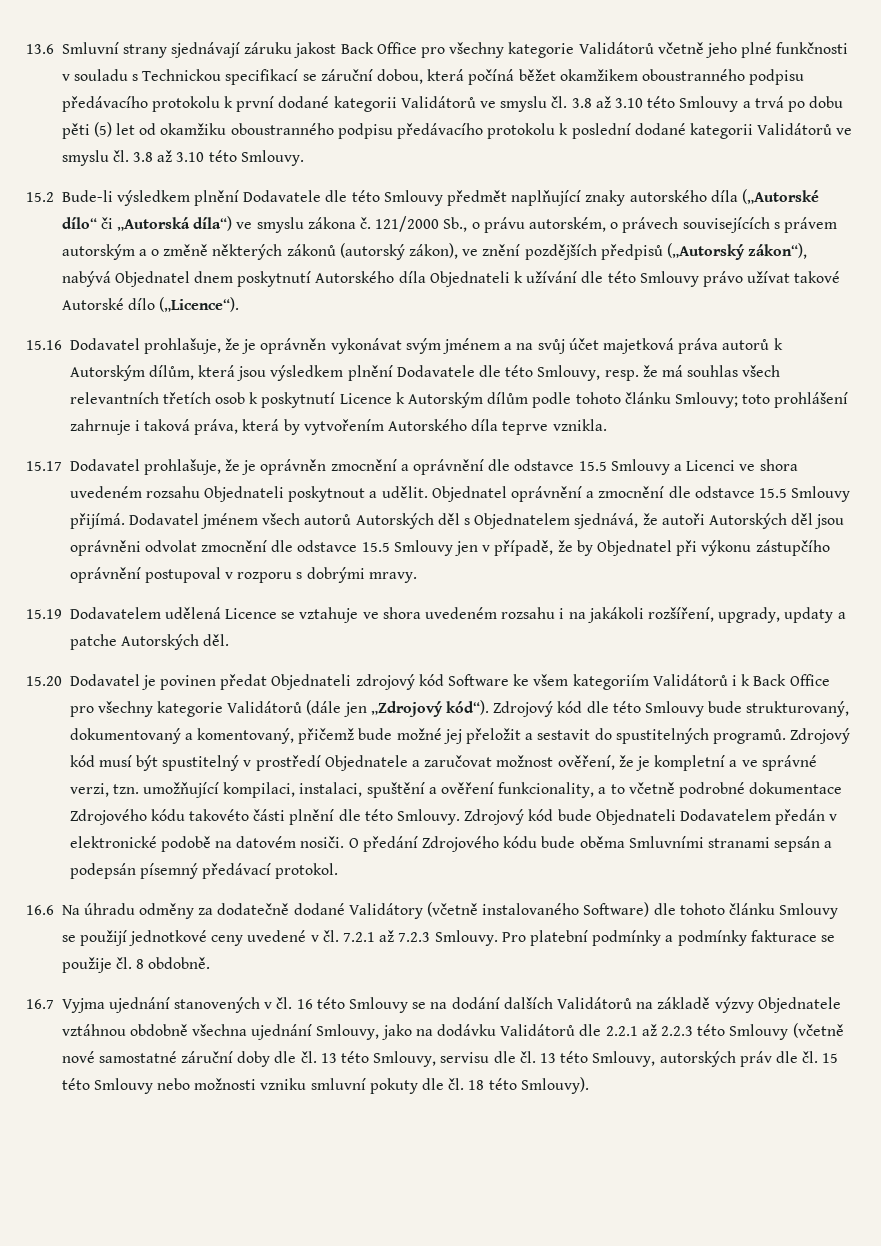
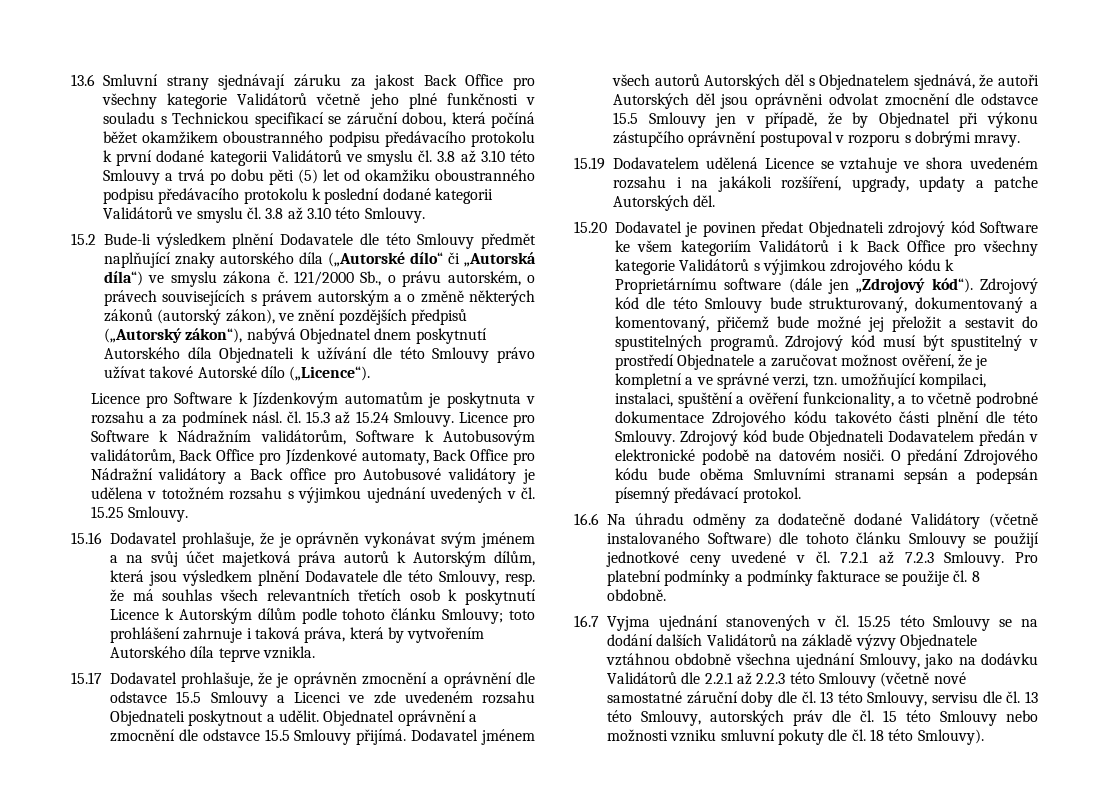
(293, 48) none -> [350,78,366,87] za
(240, 304) none -> [90,392,535,408] [90,411,535,427] [90,430,535,446] [89,449,535,465] [90,468,535,484] [90,487,535,503] [90,506,188,522] // Licence pro Software k Jízdenkovým automatům je poskytnuta v rozsahu a za podmínek násl. čl. 15.3 až 15.24 Smlouvy. Licence pro Software k Nádražním validátorům, Software k Autobusovým validátorům, Back Office pro Jízdenkové automaty, Back Office pro Nádražní validátory a Back office pro Autobusové validátory je udělena v totožném rozsahu s výjimkou ujednání uvedených v čl. 15.25 Smlouvy.
[759,459,798,471] shora -> [373,691,396,704] zde
(303, 707) none -> [753,259,954,275] [615,278,782,294] s výjimkou zdrojového kódu k Proprietárnímu software
[296,999,313,1009] 16 -> [857,615,891,627] 15.25

